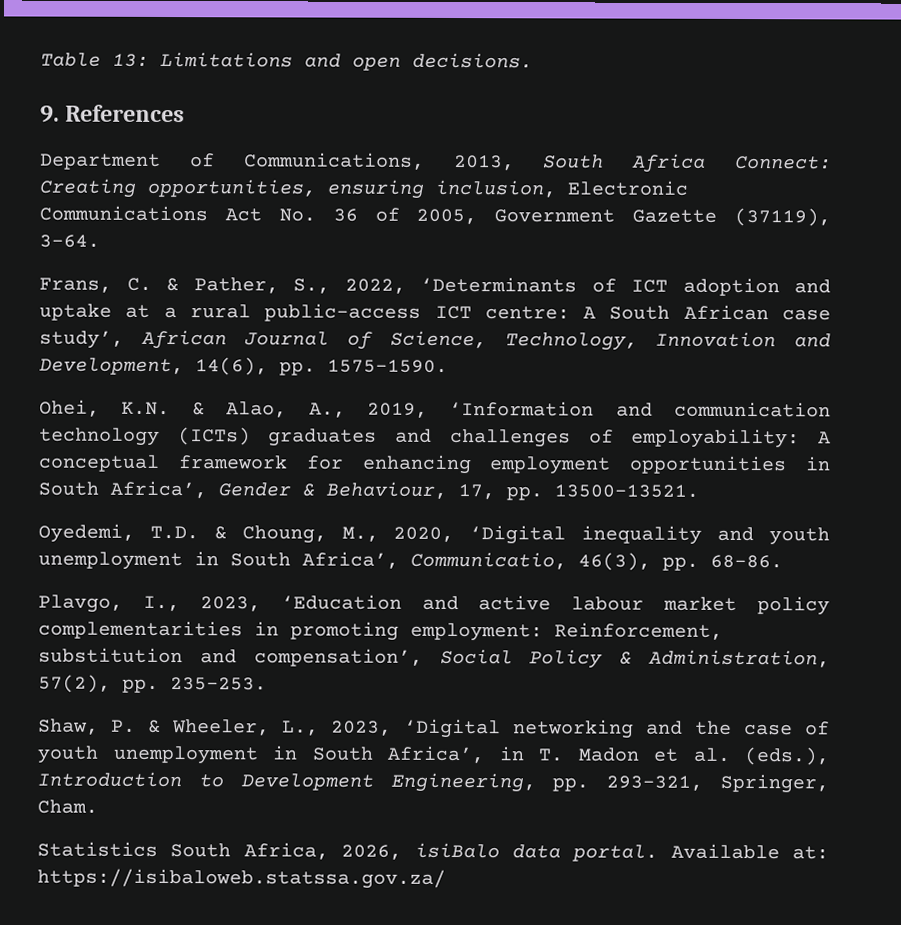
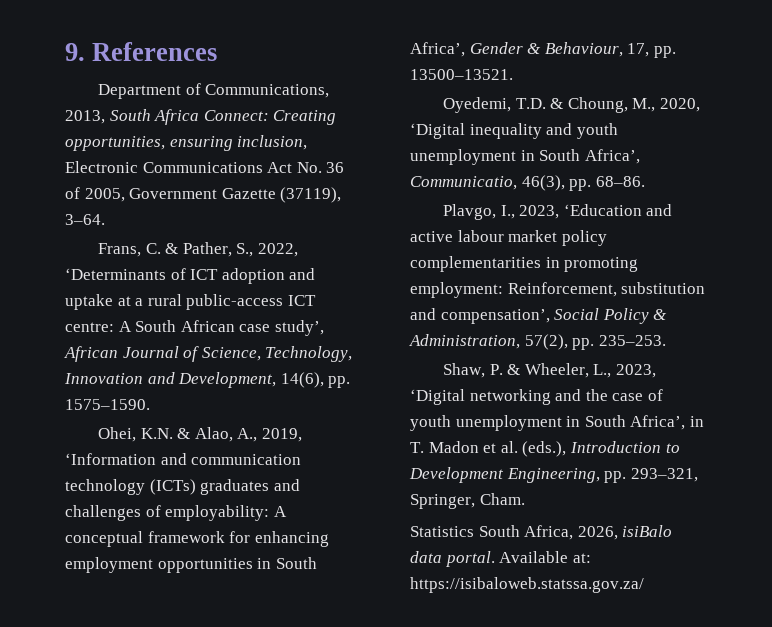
[40,51,533,71] Table 13: Limitations and open decisions. // -> (65, 52) none

